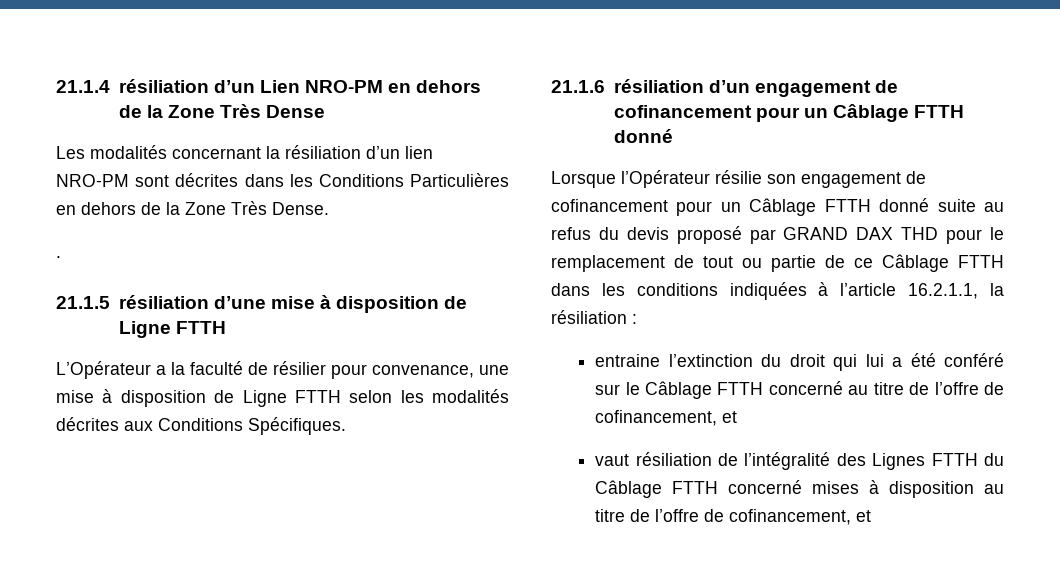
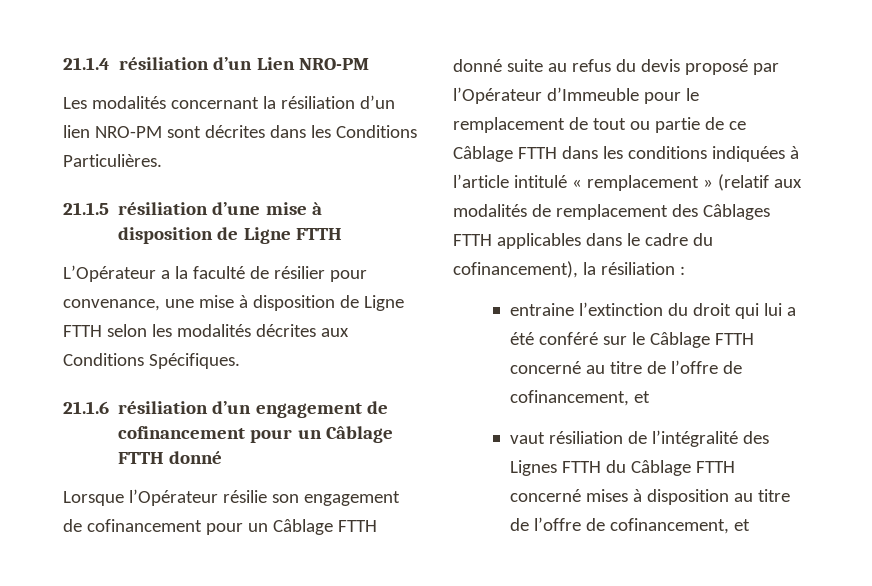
[388,80,482,93] [118,104,326,118] en dehors de la Zone Très Dense -> (369, 64) none
[410,173,509,187] [56,201,329,215] [56,256,61,258] Particulières en dehors de la Zone Très Dense. // . -> [63,154,162,167] Particulières.
[783,227,939,240] GRAND DAX THD -> [453,87,639,104] l’Opérateur d’Immeuble
[908,283,979,299] 16.2.1.1, -> [513,174,802,191] [453,204,770,220] [453,233,713,249] [453,261,578,278] intitulé « remplacement » (relatif aux modalités de remplacement des Câblages FTTH applicables dans le cadre du cofinancement),

